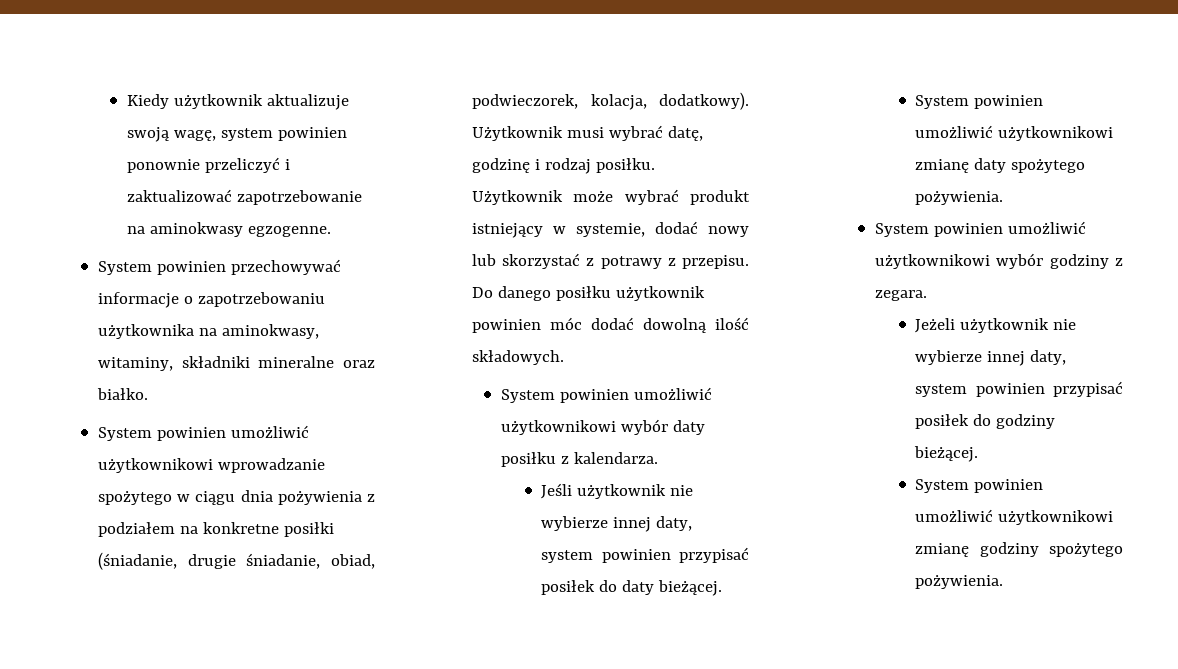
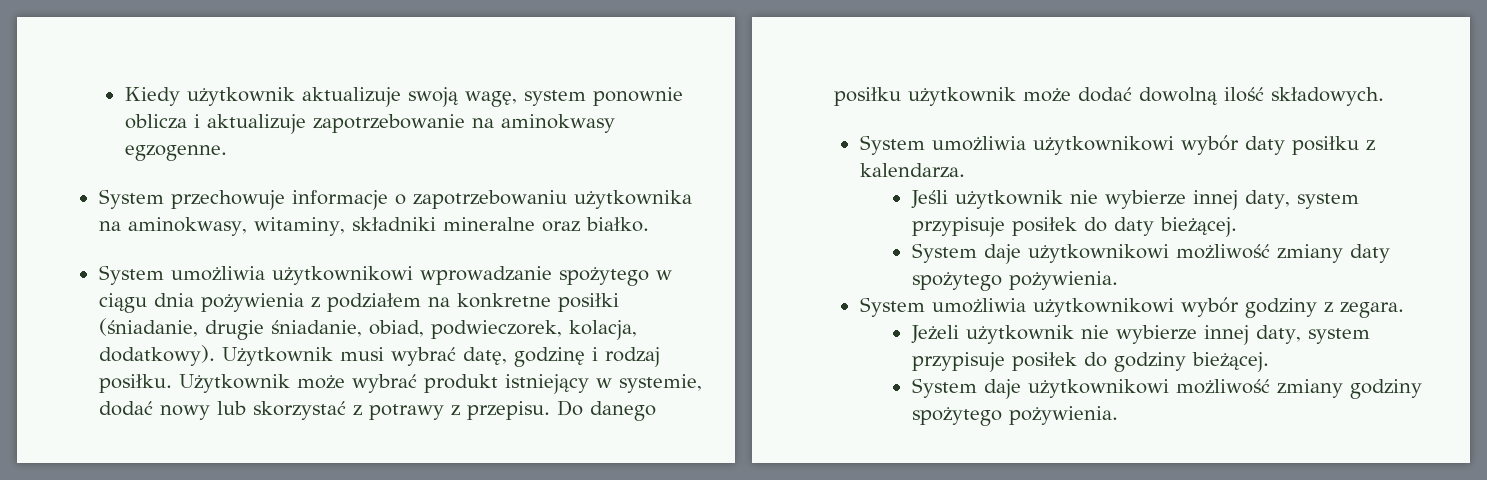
[277,127,347,141] [126,157,290,173] [126,189,232,202] powinien ponownie przeliczyć i zaktualizować -> [592,87,683,106] [124,114,306,134] ponownie oblicza i aktualizuje
[157,259,342,275] powinien przechowywać -> [170,190,285,210] przechowuje
[157,425,310,441] powinien umożliwić -> [170,266,265,281] umożliwia
[472,317,583,333] powinien móc -> [1022,88,1071,102] może
[559,387,712,403] powinien umożliwić -> [931,136,1026,151] umożliwia
[601,547,749,563] powinien przypisać -> [911,217,1005,237] przypisuje
[974,95,1044,109] [915,125,1114,141] [915,159,970,173] powinien umożliwić użytkownikowi zmianę -> [983,244,1343,264] daje użytkownikowi możliwość zmiany
[933,221,1086,237] powinien umożliwić -> [931,298,1026,313] umożliwia
[975,381,1123,397] powinien przypisać -> [911,352,1005,372] przypisuje
[974,479,1044,493] [915,509,1114,525] [915,543,970,557] powinien umożliwić użytkownikowi zmianę -> [983,379,1343,399] daje użytkownikowi możliwość zmiany

